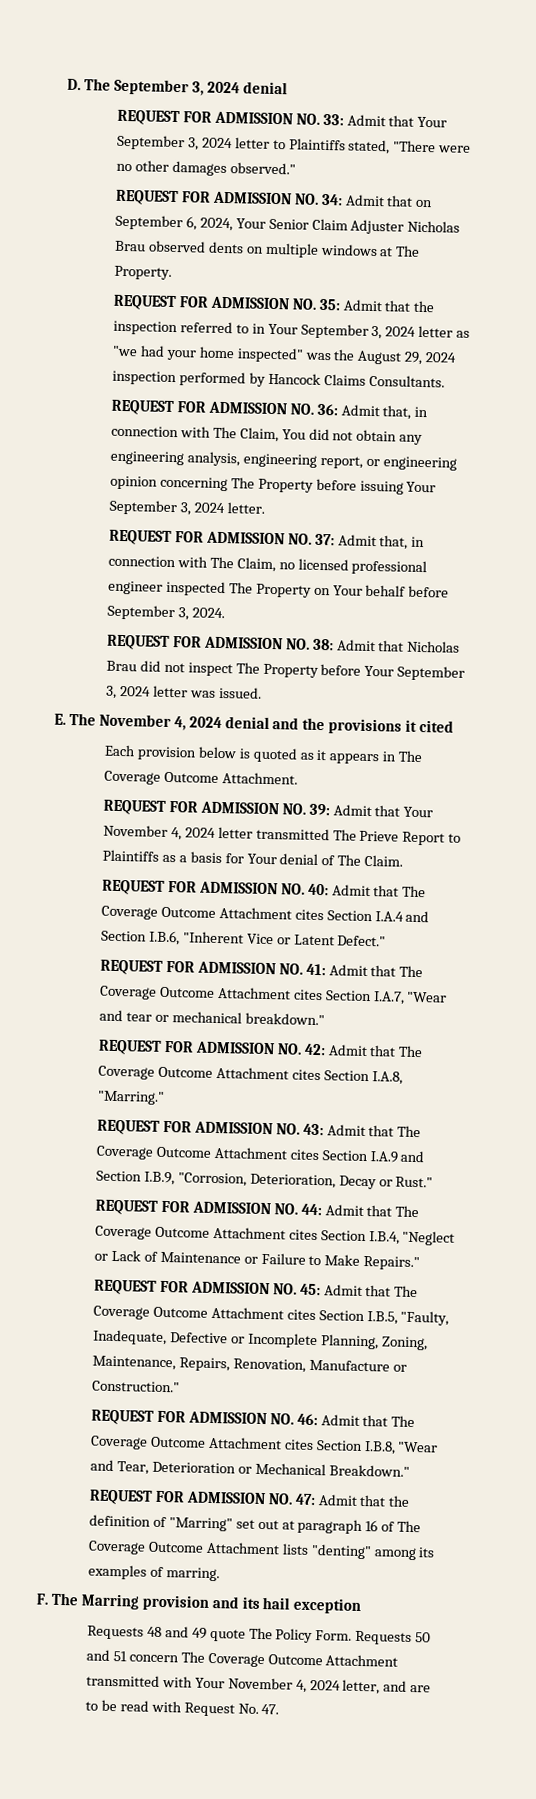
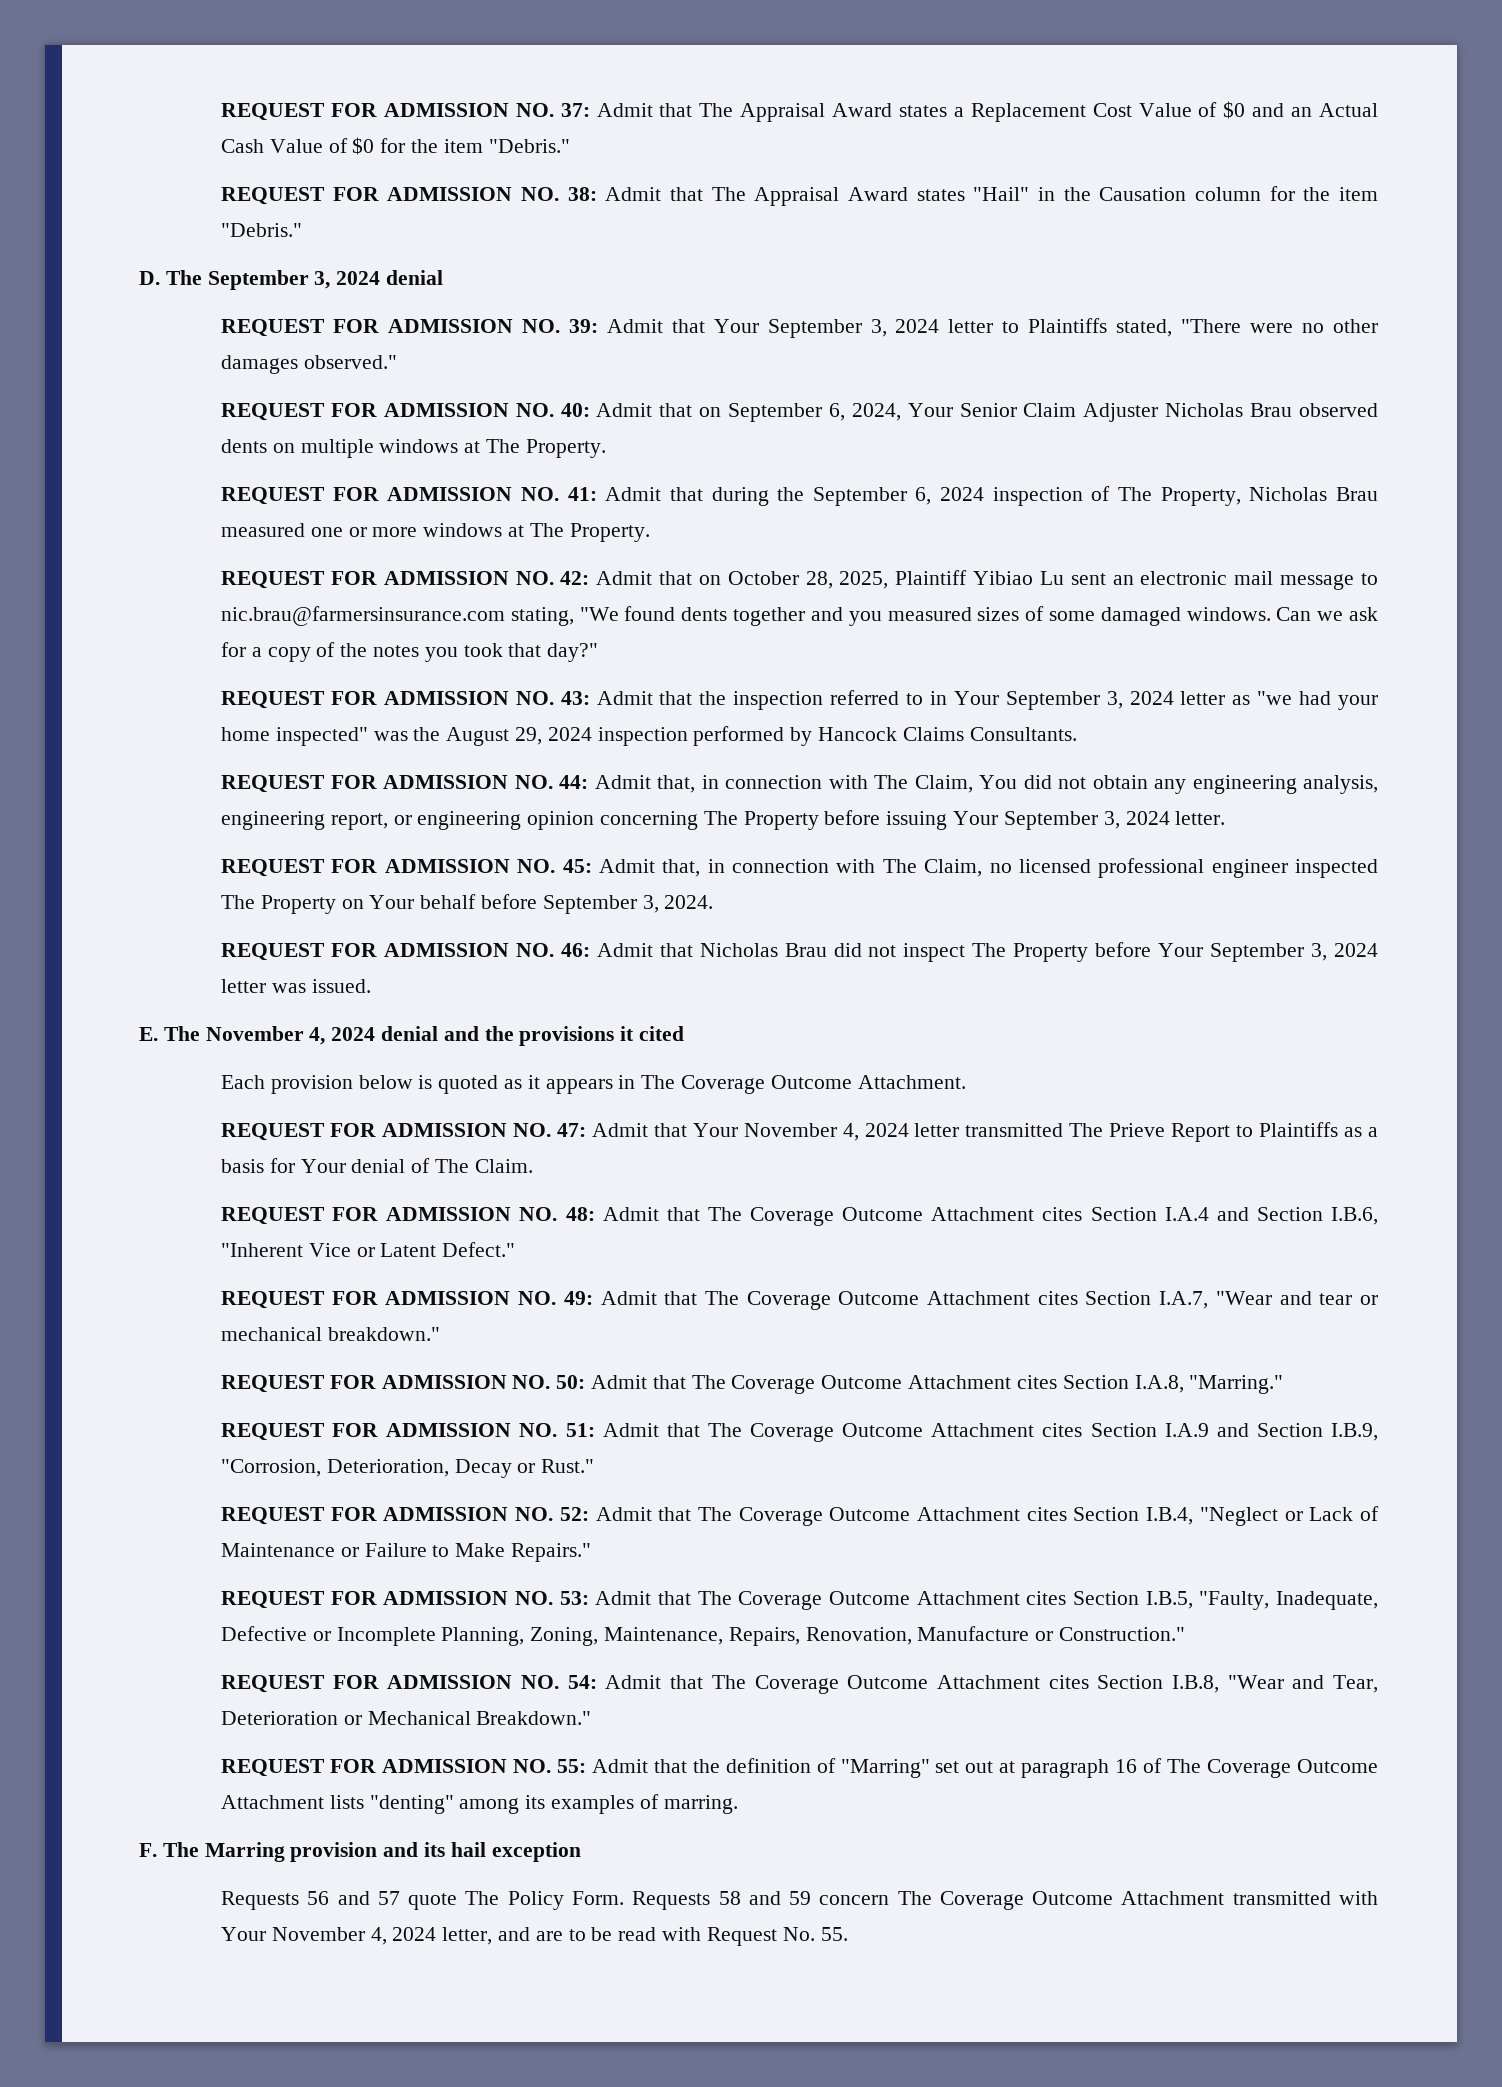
(67, 84) none -> [221,101,1379,122] [221,137,570,155] [221,186,1378,206] [221,223,303,237] REQUEST FOR ADMISSION NO. 37: Admit that The Appraisal Award states a Replacement Cost Value of $0 and an Actual Cash Value of $0 for the item "Debris." // REQUEST FOR ADMISSION NO. 38: Admit that The Appraisal Award states "Hail" in the Causation column for the item "Debris." //
[322,113,344,126] 33: -> [568,319,598,333] 39:
[320,193,343,206] 34: -> [560,403,590,417] 40:
[318,298,341,311] 35: -> [567,486,1378,506] [221,523,650,542] [221,570,1378,590] [221,606,1378,626] [221,642,599,662] [221,691,590,709] 41: Admit that during the September 6, 2024 inspection of The Property, Nicholas Brau measured one or more windows at The Property. // REQUEST FOR ADMISSION NO. 42: Admit that on October 28, 2025, Plaintiff Yibiao Lu sent an electronic mail message to nic.brau@farmersinsurance.com stating, "We found dents together and you measured sizes of some damaged windows. Can we ask for a copy of the notes you took that day?" // REQUEST FOR ADMISSION NO. 43:
[316,403,338,416] 36: -> [559,775,589,789] 44:
[314,533,335,546] 37: -> [562,859,592,873] 45:
[312,638,334,651] 38: -> [560,943,590,957] 46:
[308,803,330,816] 39: -> [556,1123,586,1137] 47:
[307,883,329,896] 40: -> [565,1207,595,1221] 48:
[305,963,326,976] 41: -> [563,1291,593,1305] 49:
[303,1043,326,1056] 42: -> [556,1375,586,1389] 50:
[302,1123,324,1136] 43: -> [565,1423,595,1437] 51:
[300,1203,322,1216] 44: -> [559,1507,589,1521] 52:
[299,1283,321,1296] 45: -> [559,1591,589,1605] 53:
[296,1413,318,1426] 46: -> [567,1675,597,1689] 54:
[294,1493,316,1506] 47: -> [556,1759,586,1773] 55:
[146,1626,207,1639] 48 and 49 -> [307,1891,400,1905] 56 and 57
[415,1632,432,1643] [85,1649,127,1662] 50 and 51 -> [718,1891,812,1905] 58 and 59
[261,1704,280,1715] 47. -> [820,1927,848,1941] 55.

